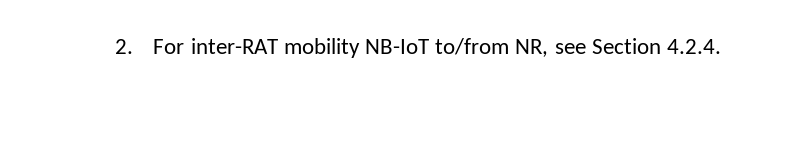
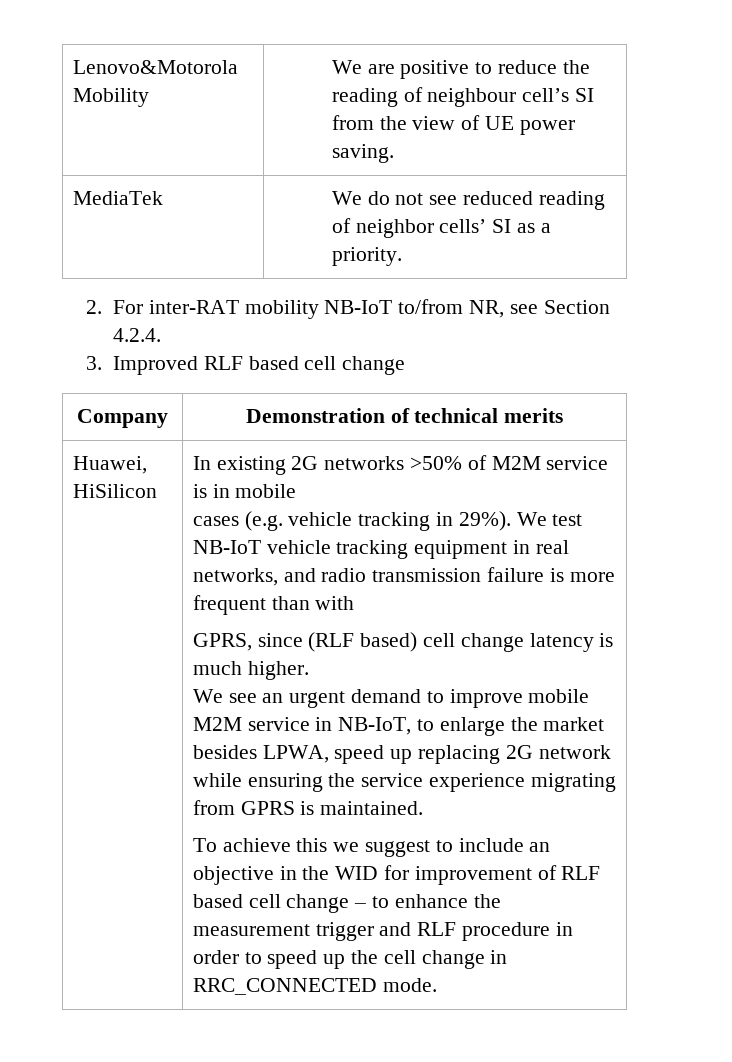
(114, 46) none -> [72,60,238,74] [72,88,149,107] [331,60,590,79] [331,87,595,107] [331,115,575,135] [331,144,394,163] [72,191,163,205] [331,191,605,210] [331,218,551,238] [331,247,402,266] Lenovo&Motorola Mobility | We are positive to reduce the reading of neighbour cell’s SI from the view of UE power saving. // MediaTek | We do not see reduced reading of neighbor cells’ SI as a priority. //
(722, 46) none -> [86,356,406,375] [77,409,168,428] [245,408,564,423] [72,456,147,474] [72,484,157,498] [192,455,609,475] [192,484,297,498] [192,511,583,531] [192,540,569,559] [192,567,615,586] [192,595,355,615] [192,632,614,652] [192,661,309,680] [192,689,590,708] [192,717,605,736] [192,745,611,764] [192,773,616,792] [192,800,424,815] [192,838,551,857] [192,865,601,885] [192,894,501,913] [192,922,573,941] [192,950,508,969] [192,978,437,995] // 3. Improved RLF based cell change // Company | Demonstration of technical merits // Huawei, HiSilicon | In existing 2G networks >50% of M2M service is in mobile // cases (e.g. vehicle tracking in 29%). We test NB-IoT vehicle tracking equipment in real networks, and radio transmission failure is more frequent than with // GPRS, since (RLF based) cell change latency is much higher. // We see an urgent demand to improve mobile M2M service in NB-IoT, to enlarge the market besides LPWA, speed up replacing 2G network while ensuring the service experience migrating from GPRS is maintained. // To achieve this we suggest to include an objective in the WID for improvement of RLF based cell change – to enhance the measurement trigger and RLF procedure in order to speed up the cell change in RRC_CONNECTED mode.

